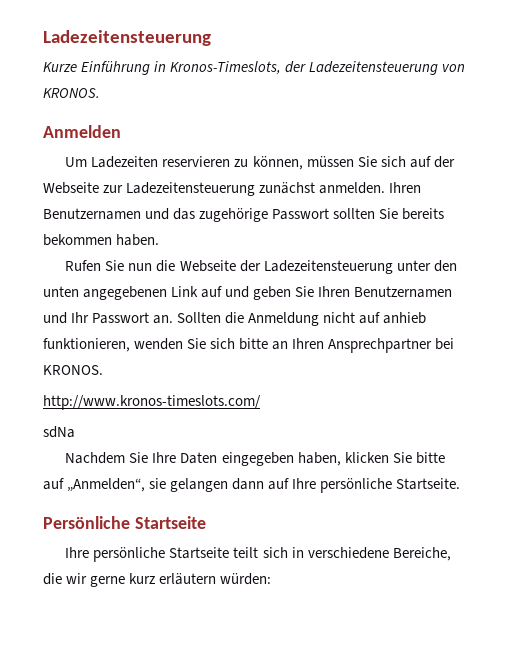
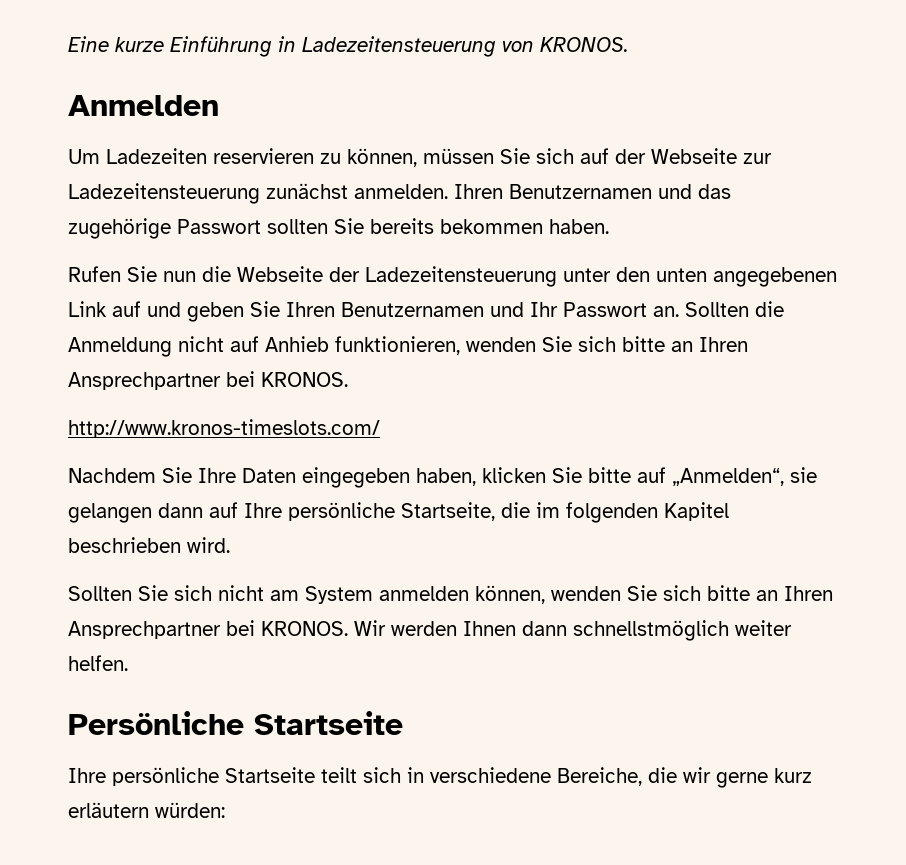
[43,30,211,46] [43,61,307,75] Ladezeitensteuerung // Kurze Einführung in Kronos-Timeslots, der -> [68,36,296,57] Eine kurze Einführung in
[383,312,427,324] anhieb -> [265,336,329,352] Anhieb
[43,426,75,438] // sdNa -> (380, 428) none
[396,478,461,490] Startseite. -> [401,502,729,523] [68,537,230,553] [68,585,833,604] [68,620,792,641] [68,655,128,671] Startseite, die im folgenden Kapitel beschrieben wird. // Sollten Sie sich nicht am System anmelden können, wenden Sie sich bitte an Ihren Ansprechpartner bei KRONOS. Wir werden Ihnen dann schnellstmöglich weiter helfen.

